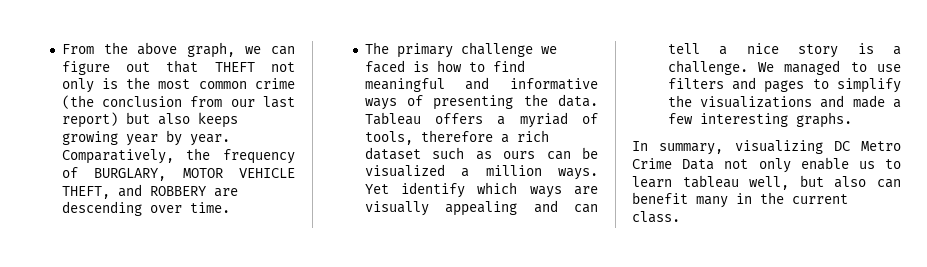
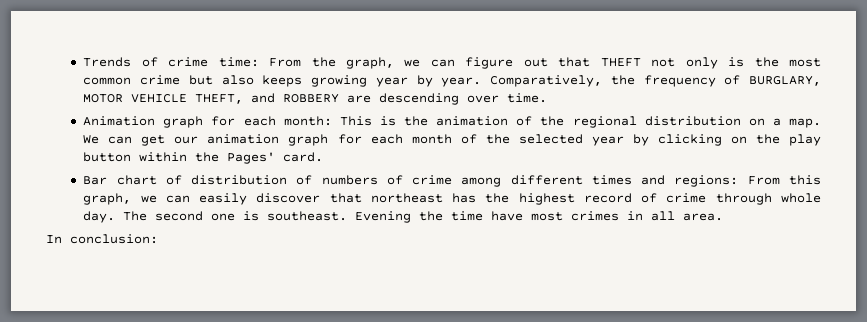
(61, 49) none -> [83,57,259,67] Trends of crime time:
[137,42,178,55] above -> (336, 62) none
[61,95,295,109] [61,112,118,128] (the conclusion from our last report) -> (180, 80) none
[364,42,557,58] [364,60,525,73] [364,77,598,92] [364,94,598,110] [364,112,598,128] [364,130,549,145] [364,147,598,160] [364,164,598,180] [364,182,598,198] [364,200,598,216] [667,43,901,58] [667,60,901,75] [667,77,901,93] [667,95,901,108] [667,112,852,128] [632,140,901,155] [632,157,901,173] [632,175,901,190] [632,192,848,208] [632,211,680,223] The primary challenge we faced is how to find meaningful and informative ways of presenting the data. Tableau offers a myriad of tools, therefore a rich dataset such as ours can be visualized a million ways. Yet identify which ways are visually appealing and can tell a nice story is a challenge. We managed to use filters and pages to simplify the visualizations and made a few interesting graphs. // In summary, visualizing DC Metro Crime Data not only enable us to learn tableau well, but also can benefit many in the current class. -> [83,116,821,128] [83,134,821,146] [83,152,324,164] [83,175,821,187] [83,193,821,205] [83,211,724,223] [46,234,158,244] Animation graph for each month: This is the animation of the regional distribution on a map. We can get our animation graph for each month of the selected year by clicking on the play button within the Pages' card. // Bar chart of distribution of numbers of crime among different times and regions: From this graph, we can easily discover that northeast has the highest record of crime through whole day. The second one is southeast. Evening the time have most crimes in all area. // In conclusion:

